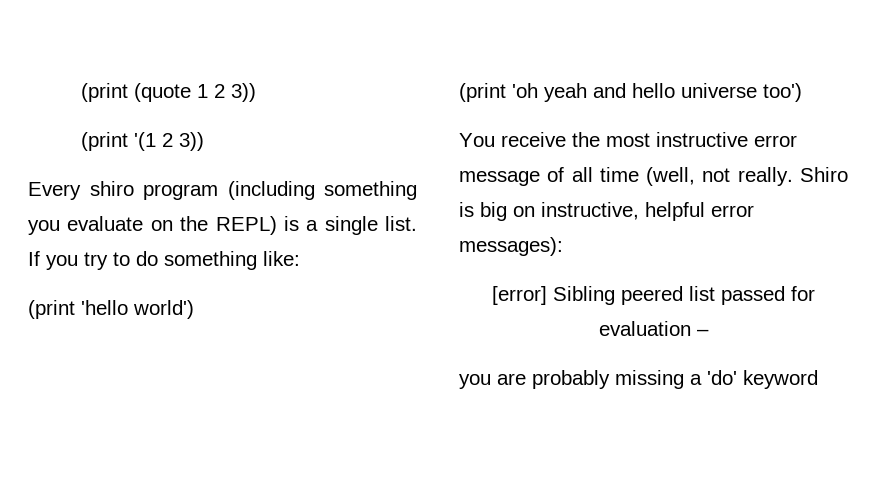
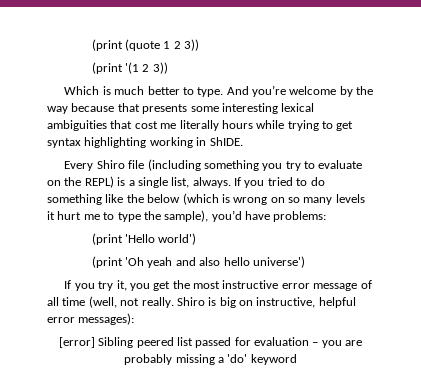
(204, 141) none -> [64,85,374,97] [47,103,315,114] [47,120,354,131] [47,137,243,148] // Which is much better to type. And you’re welcome by the way because that presents some interesting lexical ambiguities that cost me literally hours while trying to get syntax highlighting working in ShIDE.
[89,181,218,200] shiro program -> [96,160,145,169] Shiro file
(60, 227) none -> [285,161,316,171] try to
[385,216,417,231] [28,251,300,270] [28,300,194,319] [459,83,802,102] [459,132,566,147] list. If you try to do something like: // (print 'hello world') // (print 'oh yeah and hello universe too') // You receive -> [171,177,325,188] [47,193,365,205] [47,210,327,222] [91,233,197,245] [91,256,305,268] [64,280,171,291] list, always. If you tried to do something like the below (which is wrong on so many levels it hurt me to type the sample), you’d have problems: // (print 'Hello world') // (print 'Oh yeah and also hello universe') // If you try it, you get
(709, 332) // -> (319, 344) none

